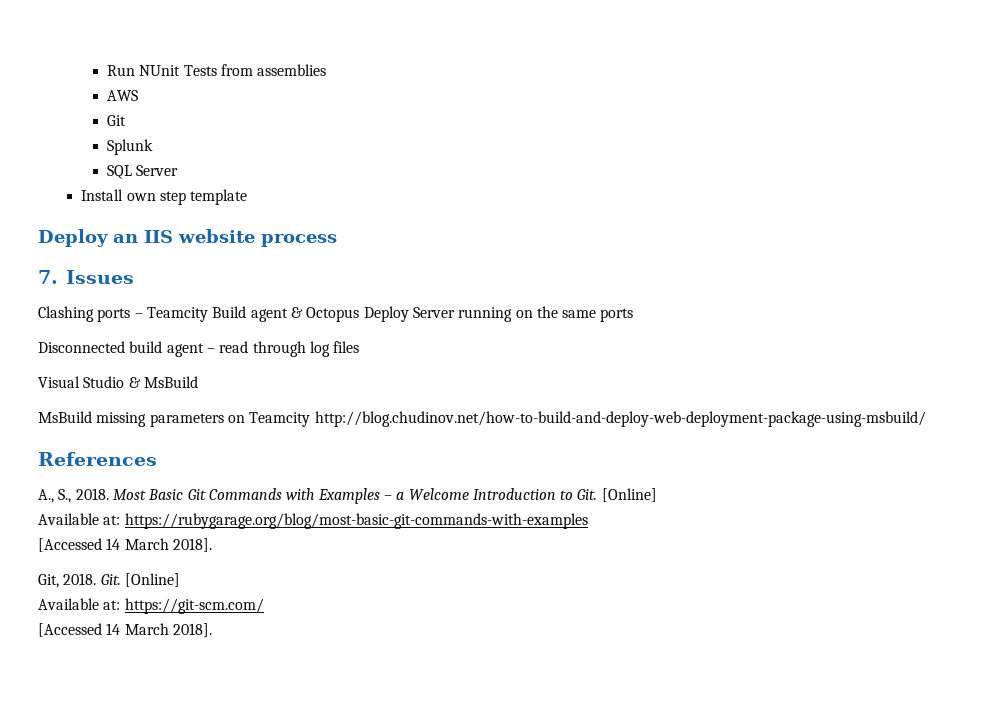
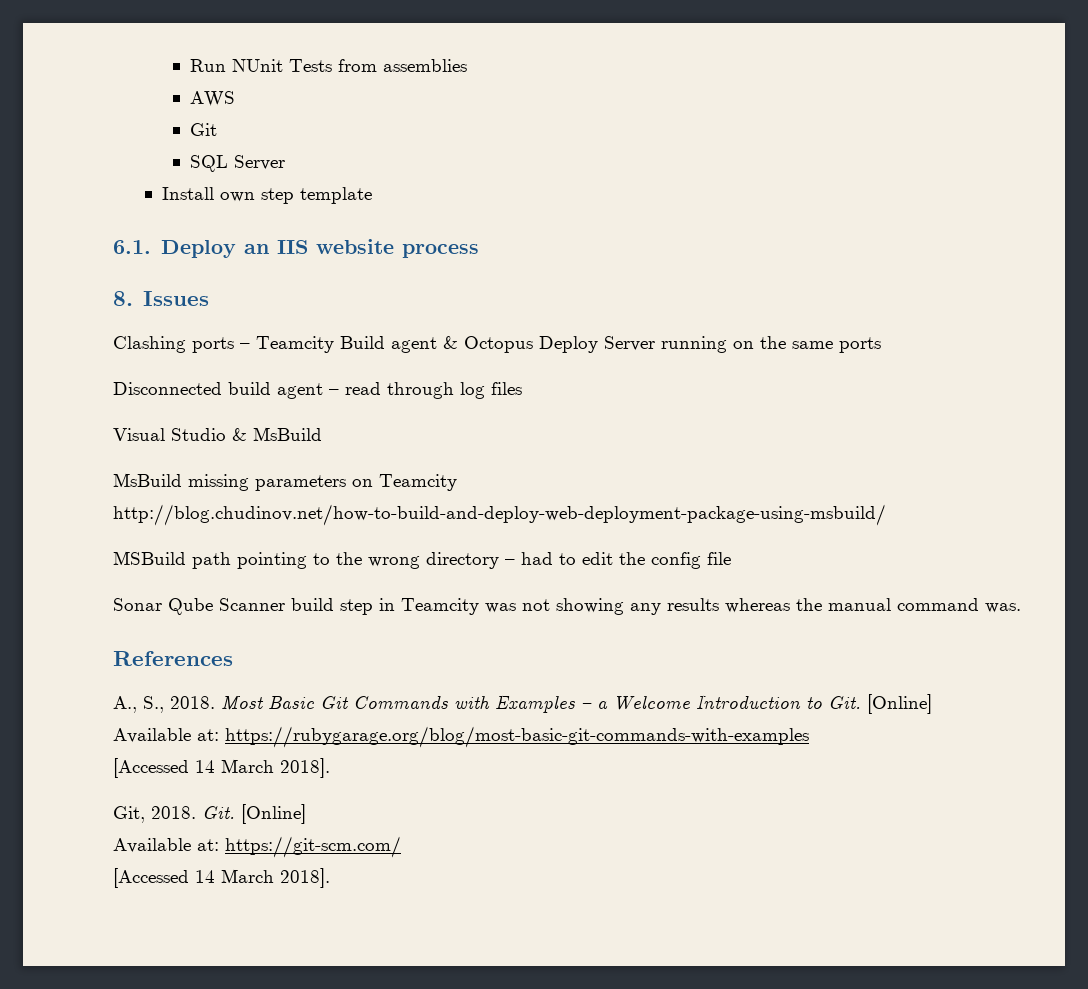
[107,139,154,155] // Splunk -> (217, 129) none
(248, 197) none -> [113,240,151,254] 6.1.
[38,270,58,284] 7. -> [113,291,133,306] 8.
(926, 419) none -> [113,551,731,569] [113,598,1021,615] // MSBuild path pointing to the wrong directory – had to edit the config file // Sonar Qube Scanner build step in Teamcity was not showing any results whereas the manual command was.

